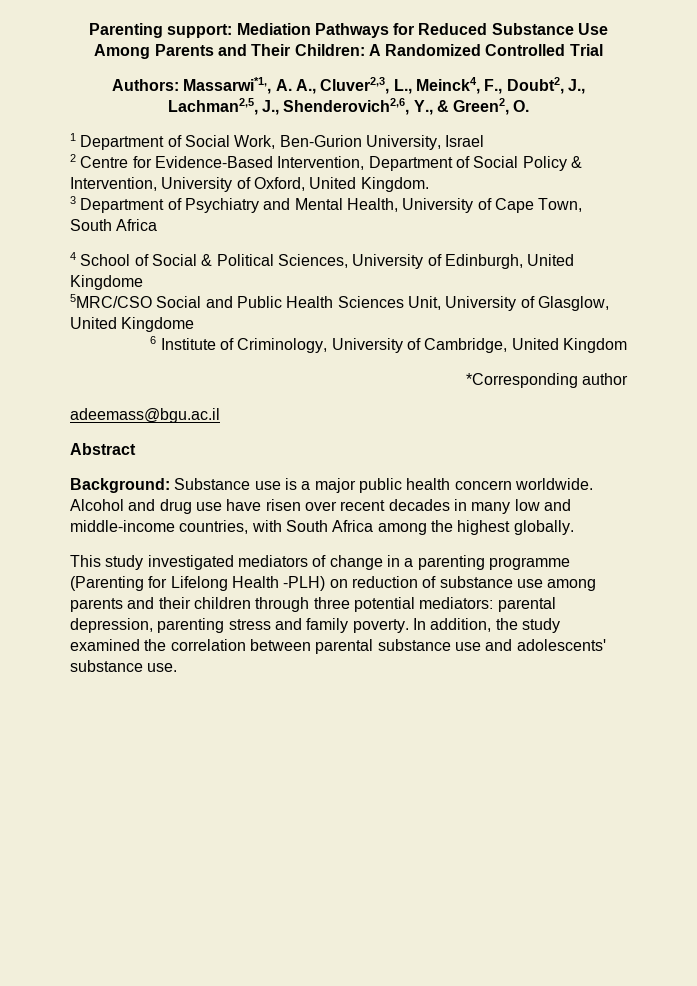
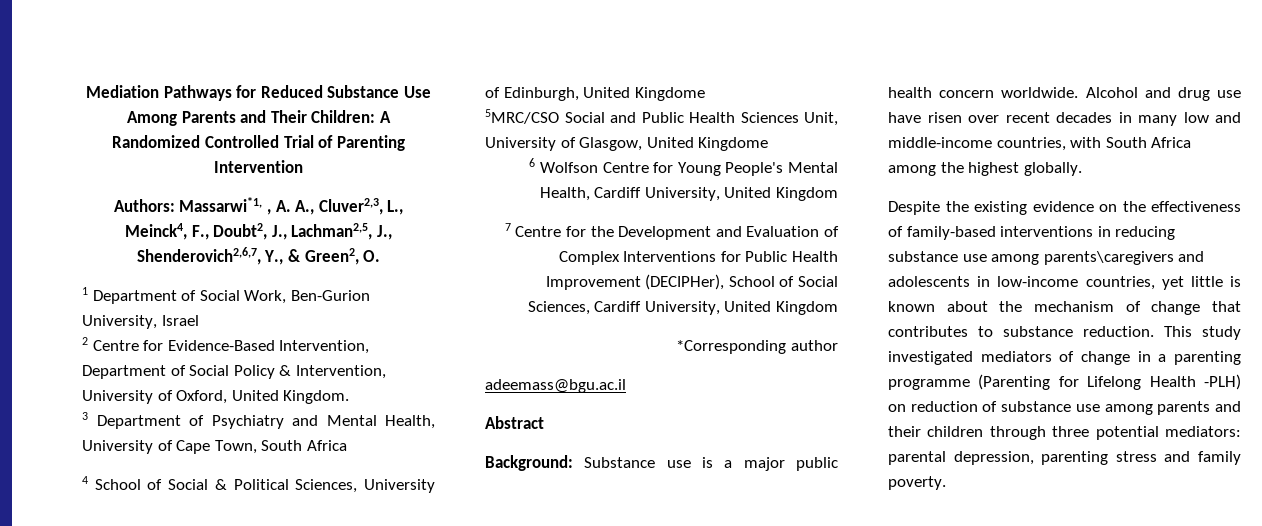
[88,23,233,38] Parenting support: -> (86, 91) none
(603, 50) none -> [318,135,405,151] [214,160,303,173] of Parenting Intervention
[183,77,272,94] Massarwi*1,, -> [179,197,271,215] Massarwi*1, ,
[283,98,410,115] Shenderovich2,6, -> [136,247,261,265] Shenderovich2,6,7,
[537,296,609,311] Glasglow, -> [579,137,643,151] Glasgow,
[160,338,508,353] Institute of Criminology, University of Cambridge, -> [540,162,838,176] [539,187,838,201] [504,223,839,240] [558,251,838,265] [545,274,838,290] [527,301,720,315] Wolfson Centre for Young People's Mental Health, Cardiff University, United Kingdom // 7 Centre for the Development and Evaluation of Complex Interventions for Public Health Improvement (DECIPHer), School of Social Sciences, Cardiff University,
(574, 527) none -> [888,201,1241,215] [888,226,1176,240] [888,251,1205,265] [888,276,1241,290] [888,301,1241,315] [888,326,1154,337] Despite the existing evidence on the effectiveness of family-based interventions in reducing substance use among parents\caregivers and adolescents in low-income countries, yet little is known about the mechanism of change that contributes to substance reduction.
[412,618,560,633] [70,639,606,654] [70,660,178,672] In addition, the study examined the correlation between parental substance use and adolescents' substance use. -> (946, 483) none

